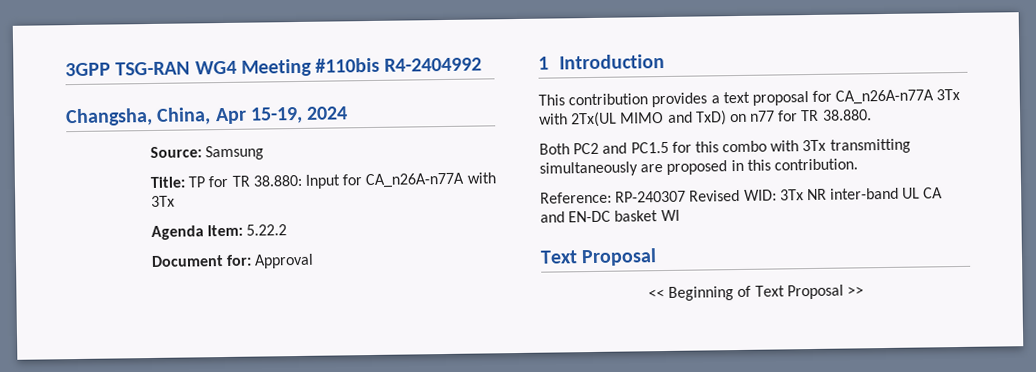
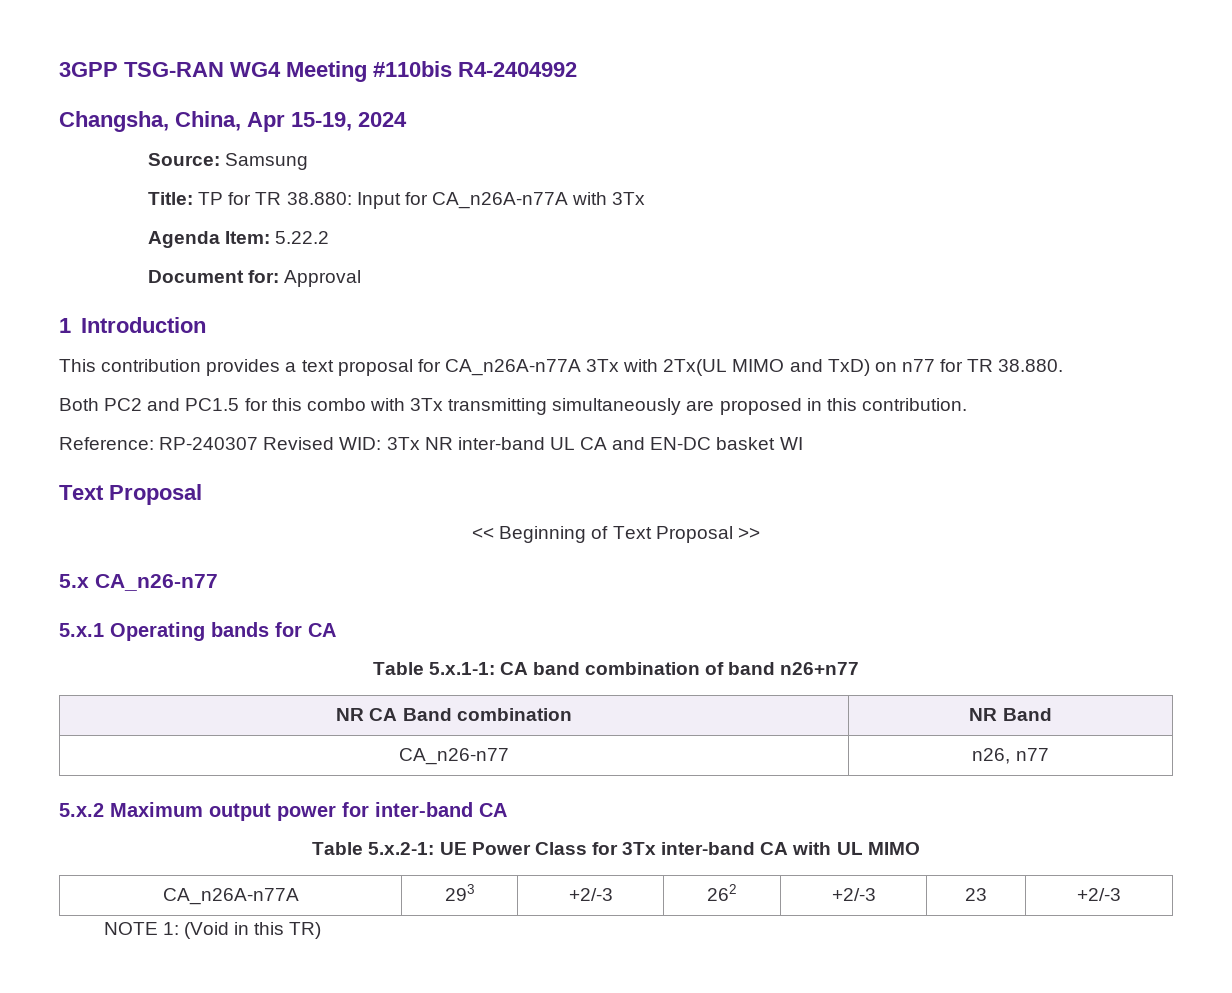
(864, 291) none -> [59,574,218,591] [59,622,336,641] [372,662,860,675] [336,708,572,721] [969,708,1052,721] [399,748,509,765] [972,748,1049,764] [59,802,507,821] [312,842,920,855] [162,888,299,905] [444,884,475,901] [568,888,613,901] [707,884,737,901] [831,888,876,901] [965,888,987,901] [1077,888,1121,901] [103,922,322,939] // 5.x CA_n26-n77 // 5.x.1 Operating bands for CA // Table 5.x.1-1: CA band combination of band n26+n77 // NR CA Band combination | NR Band // CA_n26-n77 | n26, n77 // 5.x.2 Maximum output power for inter-band CA // Table 5.x.2-1: UE Power Class for 3Tx inter-band CA with UL MIMO // CA_n26A-n77A | 293 | +2/-3 | 262 | +2/-3 | 23 | +2/-3 // NOTE 1: (Void in this TR)

